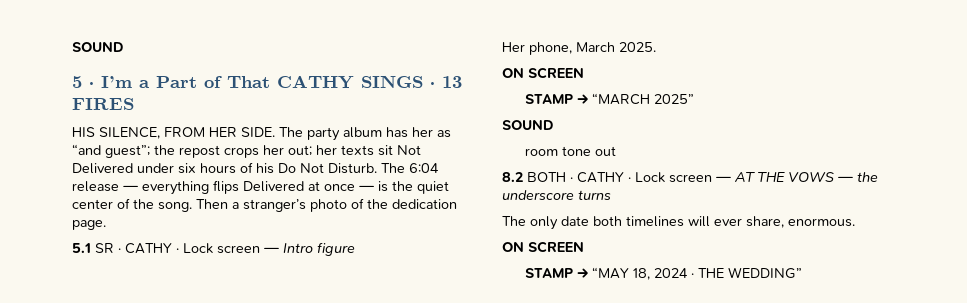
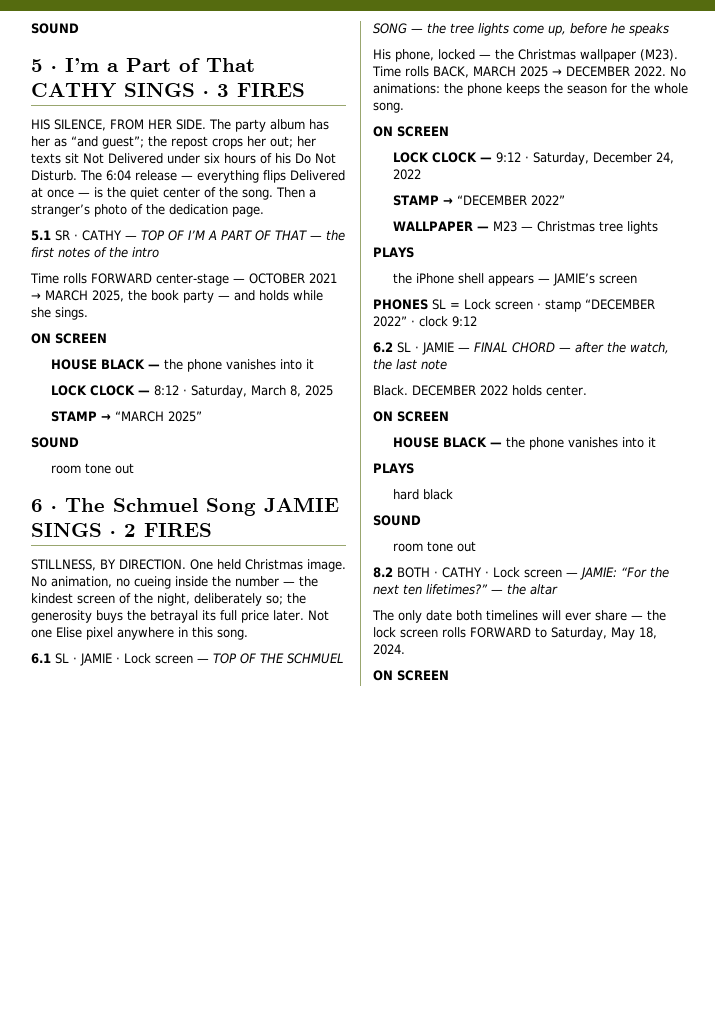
[442,76,462,88] 13 -> [217,84,229,97] 3
[176,242,355,256] [502,42,656,55] [502,67,584,79] · Lock screen — Intro figure // Her phone, March 2025. // ON SCREEN -> [124,230,345,241] [31,247,159,258] [30,273,337,286] [31,290,323,303] [31,307,88,320] [31,333,107,344] [51,359,315,372] [51,385,334,398] — TOP OF I’M A PART OF THAT — the first notes of the intro // Time rolls FORWARD center-stage — OCTOBER 2021 → MARCH 2025, the book party — and holds while she sings. // ON SCREEN // HOUSE BLACK — the phone vanishes into it // LOCK CLOCK — 8:12 · Saturday, March 8, 2025
(616, 151) none -> [31,497,339,516] [31,523,212,537] [31,559,346,572] [31,576,318,589] [31,593,306,606] [31,610,329,623] [31,627,248,640] [31,653,344,666] [373,23,669,36] [373,49,678,62] [372,66,686,78] [373,83,688,96] [373,102,404,113] [373,126,449,137] [393,152,675,165] [393,169,422,180] [393,195,566,206] [393,221,659,234] [373,247,414,258] [393,273,638,286] [373,299,655,312] [373,316,477,327] [373,342,669,355] [373,359,447,370] [373,385,587,396] [373,411,449,422] [393,437,657,450] [373,463,414,474] [393,489,454,500] [373,515,421,526] [393,541,477,552] // 6 · The Schmuel Song JAMIE SINGS · 2 FIRES // STILLNESS, BY DIRECTION. One held Christmas image. No animation, no cueing inside the number — the kindest screen of the night, deliberately so; the generosity buys the betrayal its full price later. Not one Elise pixel anywhere in this song. // 6.1 SL · JAMIE · Lock screen — TOP OF THE SCHMUEL SONG — the tree lights come up, before he speaks // His phone, locked — the Christmas wallpaper (M23). Time rolls BACK, MARCH 2025 → DECEMBER 2022. No animations: the phone keeps the season for the whole song. // ON SCREEN // LOCK CLOCK — 9:12 · Saturday, December 24, 2022 // STAMP → “DECEMBER 2022” // WALLPAPER — M23 — Christmas tree lights // PLAYS // the iPhone shell appears — JAMIE’s screen // PHONES SL = Lock screen · stamp “DECEMBER 2022” · clock 9:12 // 6.2 SL · JAMIE — FINAL CHORD — after the watch, the last note // Black. DECEMBER 2022 holds center. // ON SCREEN // HOUSE BLACK — the phone vanishes into it // PLAYS // hard black // SOUND // room tone out
[734,172,878,182] [502,190,611,200] AT THE VOWS — the underscore turns -> [579,567,669,580] [373,584,558,595] JAMIE: “For the next ten lifetimes?” — the altar
[746,216,855,228] [502,241,584,253] [524,267,802,280] share, enormous. // ON SCREEN // STAMP → “MAY 18, 2024 · THE WEDDING” -> [595,610,666,621] [373,627,657,640] [373,644,405,655] [373,670,449,681] share — the lock screen rolls FORWARD to Saturday, May 18, 2024. // ON SCREEN

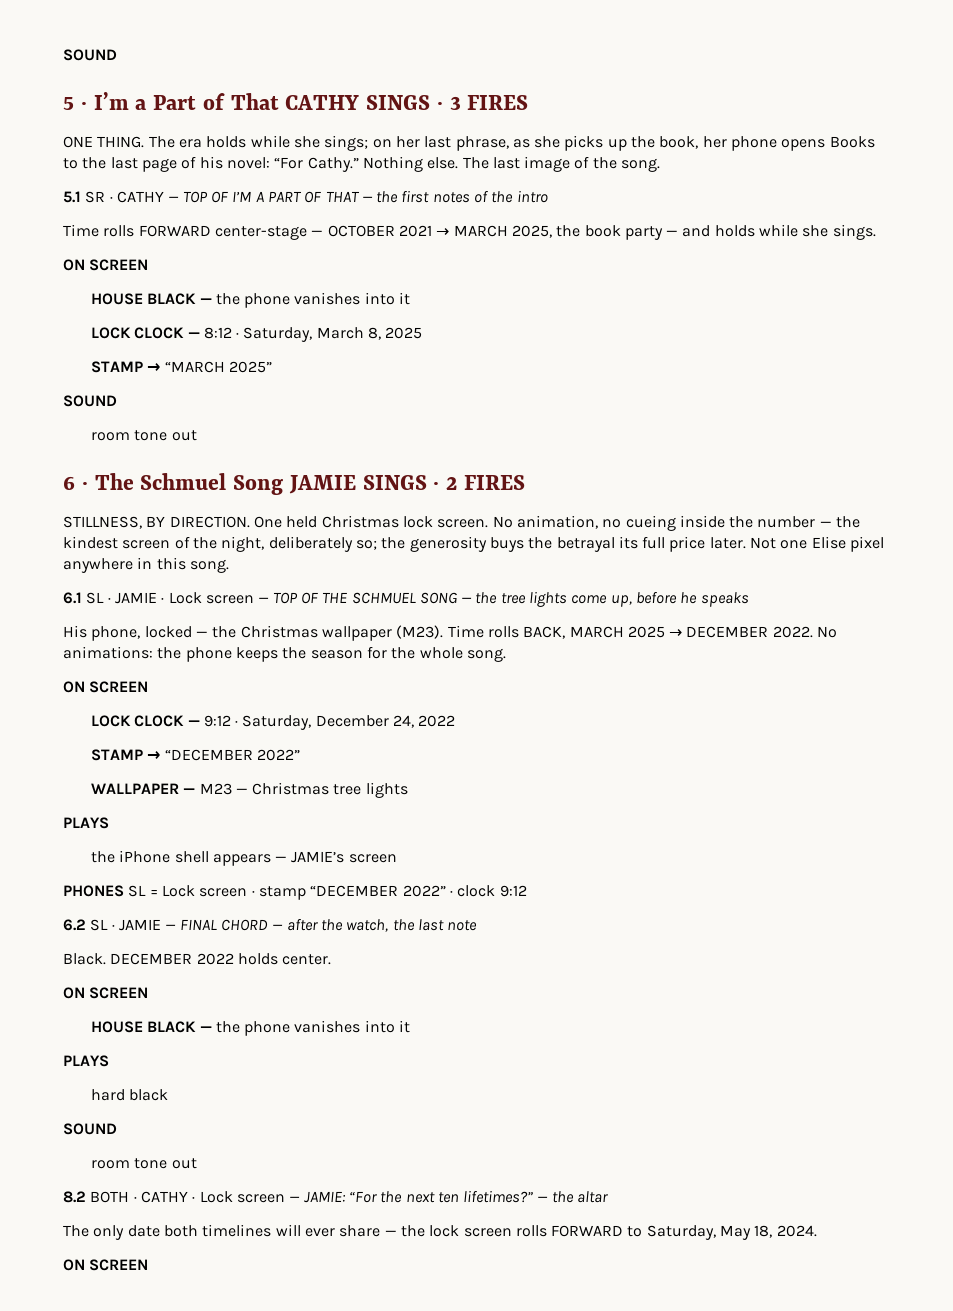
[31,119,329,132] [31,136,316,149] [31,153,336,164] [31,170,345,183] [31,187,316,200] [31,204,264,217] HIS SILENCE, FROM HER SIDE. The party album has her as “and guest”; the repost crops her out; her texts sit Not Delivered under six hours of his Do Not Disturb. The 6:04 release — everything flips Delivered at once — is the quiet center of the song. Then a stranger’s photo of the dedication page. -> [63,135,875,151] [63,156,661,172] ONE THING. The era holds while she sings; on her last phrase, as she picks up the book, her phone opens Books to the last page of his novel: “For Cathy.” Nothing else. The last image of the song.
[307,559,346,572] image. -> [402,516,489,528] lock screen.

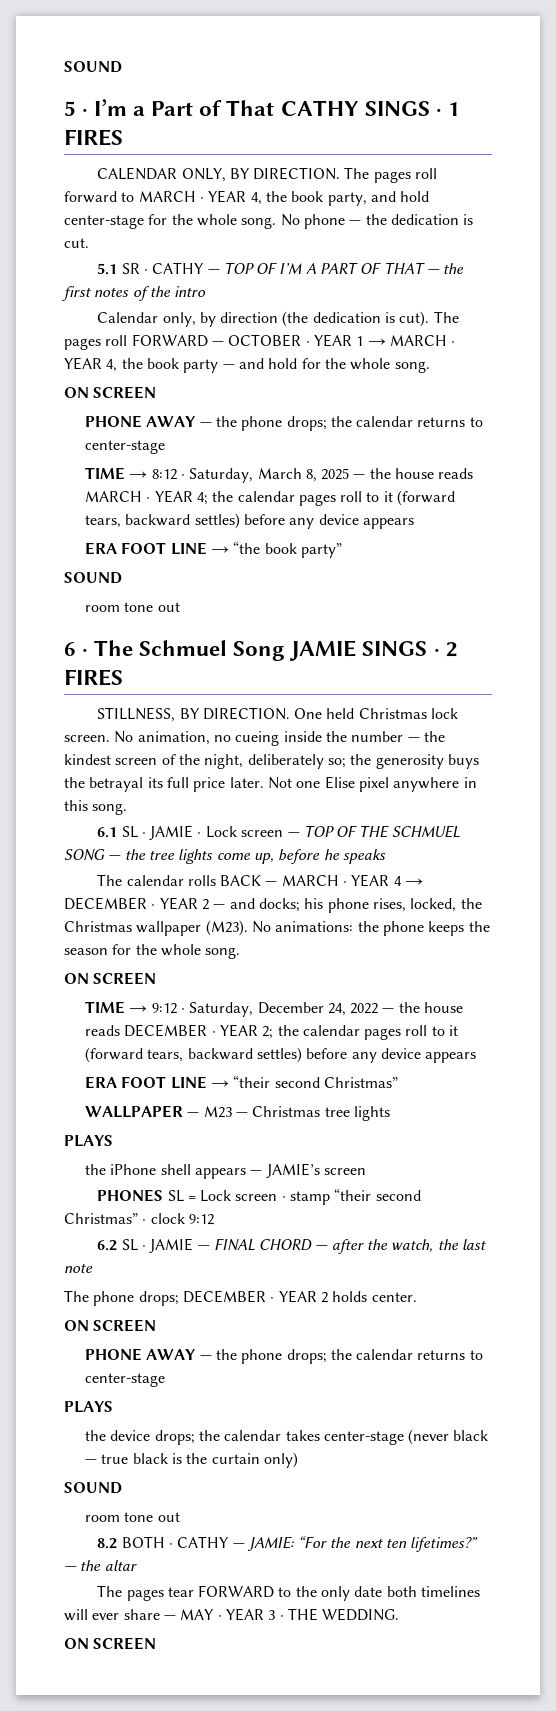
[449,95,529,110] [63,135,875,151] [63,156,661,172] 3 FIRES // ONE THING. The era holds while she sings; on her last phrase, as she picks up the book, her phone opens Books to the last page of his novel: “For Cathy.” Nothing else. The last image of the song. -> [447,102,460,116] [64,129,123,146] [97,167,438,183] [64,190,430,206] [64,214,474,229] [64,238,89,248] 1 FIRES // CALENDAR ONLY, BY DIRECTION. The pages roll forward to MARCH · YEAR 4, the book party, and hold center-stage for the whole song. No phone — the dedication is cut.
[63,224,552,240] Time rolls FORWARD center-stage — OCTOBER 2021 → MARCH 2025, -> [97,311,459,327] [64,334,456,350] [64,357,118,372] Calendar only, by direction (the dedication is cut). The pages roll FORWARD — OCTOBER · YEAR 1 → MARCH · YEAR 4,
[714,224,876,240] [63,259,149,271] [90,292,411,308] [90,327,200,339] holds while she sings. // ON SCREEN // HOUSE BLACK — the phone vanishes into it // LOCK CLOCK — -> [268,358,430,373] [64,386,157,399] [84,415,483,431] [84,440,165,454] [84,467,148,480] hold for the whole song. // ON SCREEN // PHONE AWAY — the phone drops; the calendar returns to center-stage // TIME →
[90,361,272,373] // STAMP → “MARCH 2025” -> [353,468,474,479] [84,490,456,506] [84,513,414,529] [84,541,342,558] — the house reads MARCH · YEAR 4; the calendar pages roll to it (forward tears, backward settles) before any device appears // ERA FOOT LINE → “the book party”
[63,625,813,641] His phone, locked — the Christmas wallpaper (M23). Time rolls BACK, MARCH 2025 → DECEMBER 2022. -> [97,874,424,887] [64,897,482,913] [64,920,248,936] The calendar rolls BACK — MARCH · YEAR 4 → DECEMBER · YEAR 2 — and docks; his phone rises, locked, the Christmas wallpaper (M23).
[90,715,200,727] LOCK CLOCK — -> [84,1001,148,1014] TIME →
[90,749,300,761] // STAMP → “DECEMBER 2022” -> [382,1002,464,1013] [84,1024,459,1040] [84,1047,477,1063] [84,1075,398,1089] — the house reads DECEMBER · YEAR 2; the calendar pages roll to it (forward tears, backward settles) before any device appears // ERA FOOT LINE → “their second Christmas”
[310,885,446,897] “DECEMBER 2022” -> [334,1188,421,1201] [64,1213,138,1224] “their second Christmas”
[63,953,234,965] Black. DECEMBER 2022 -> [64,1290,328,1306] The phone drops; DECEMBER · YEAR 2
[90,1020,411,1036] [63,1055,109,1067] [90,1089,169,1101] HOUSE BLACK — the phone vanishes into it // PLAYS // hard black -> [84,1348,483,1364] [84,1373,165,1387] [64,1401,113,1413] [84,1429,489,1445] [84,1452,298,1468] PHONE AWAY — the phone drops; the calendar returns to center-stage // PLAYS // the device drops; the calendar takes center-stage (never black — true black is the curtain only)
[192,1191,285,1203] · Lock screen -> (230, 1542) none
(89, 1231) none -> [126,1585,317,1601] pages tear FORWARD to the
[400,1225,817,1240] the lock screen rolls FORWARD to Saturday, May 18, 2024. -> [180,1608,400,1621] MAY · YEAR 3 · THE WEDDING.

